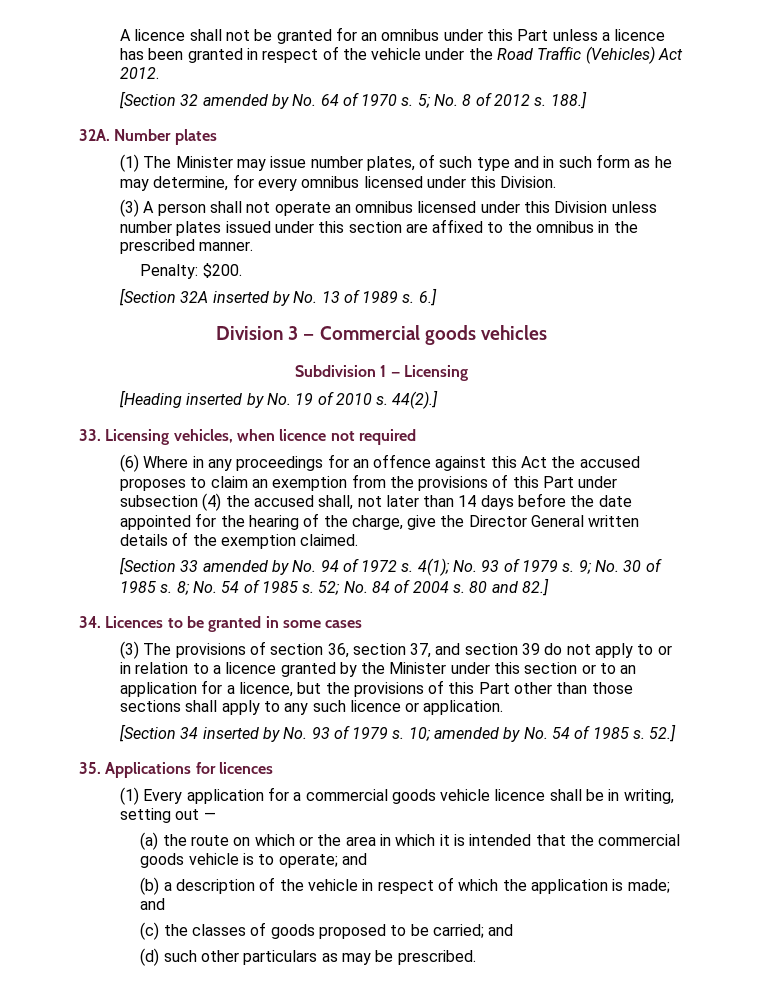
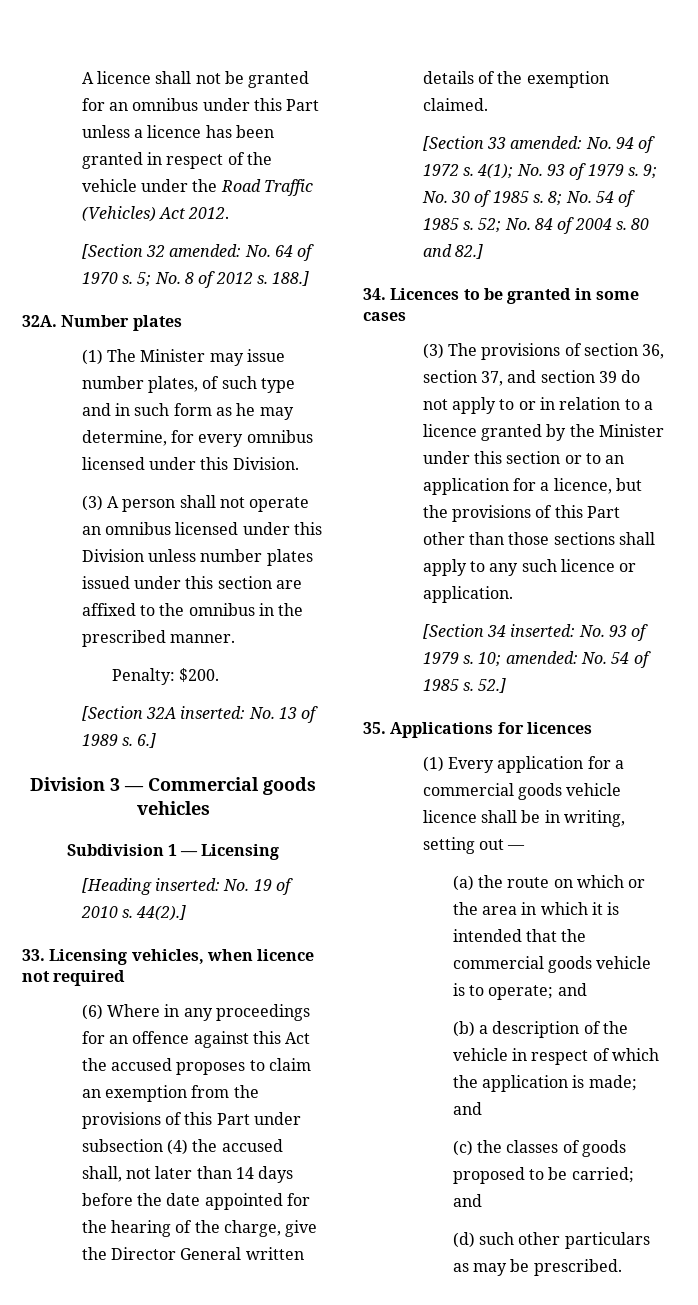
[202,94,289,109] amended by -> [169,244,242,257] amended:
[212,291,290,306] inserted by -> [180,706,246,719] inserted:
[186,393,264,408] inserted by -> [155,878,221,891] inserted:
[202,560,289,575] amended by -> [510,136,583,149] amended:
[202,727,280,742] inserted by -> [510,624,576,637] inserted:
[434,727,521,742] amended by -> [505,651,578,664] amended:

